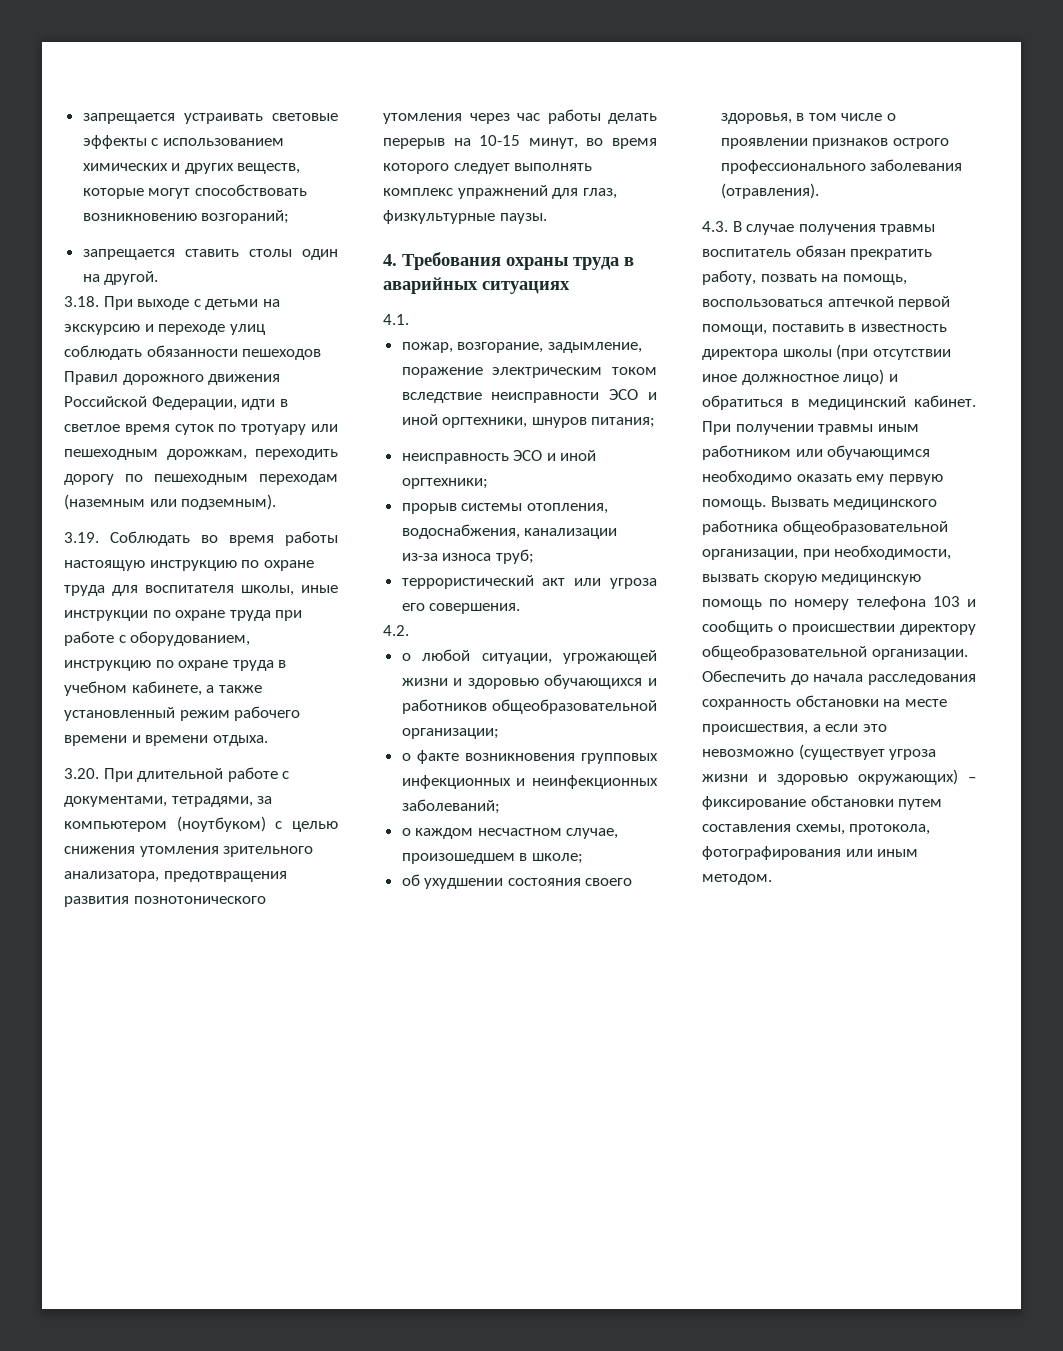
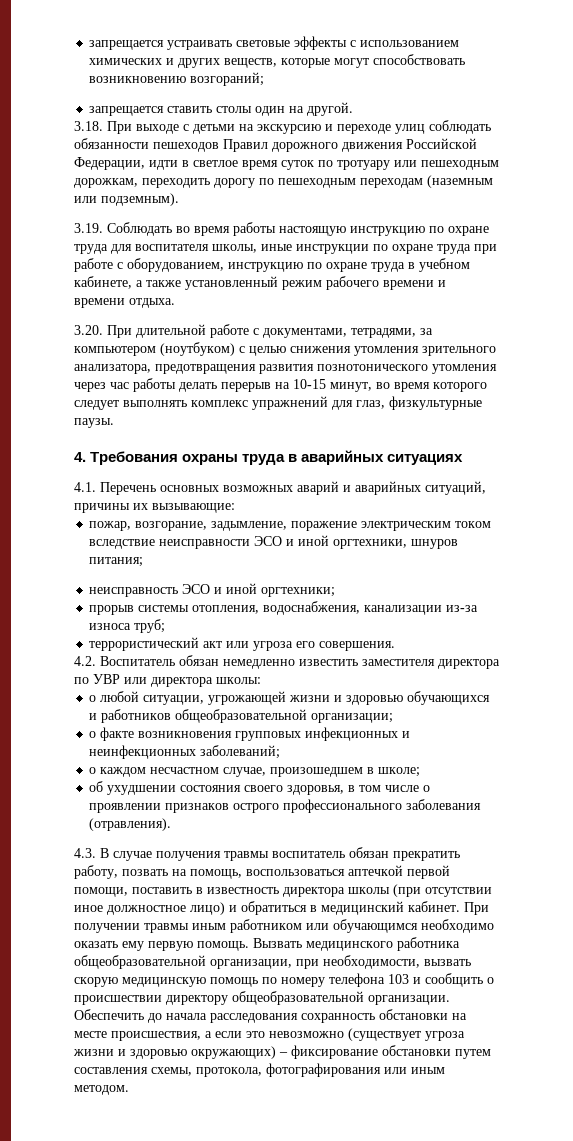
(409, 319) none -> [100,481,486,495] [74,503,235,513] Перечень основных возможных аварий и аварийных ситуаций, причины их вызывающие:
(409, 630) none -> [100,655,500,669] [74,674,261,687] Воспитатель обязан немедленно известить заместителя директора по УВР или директора школы:

